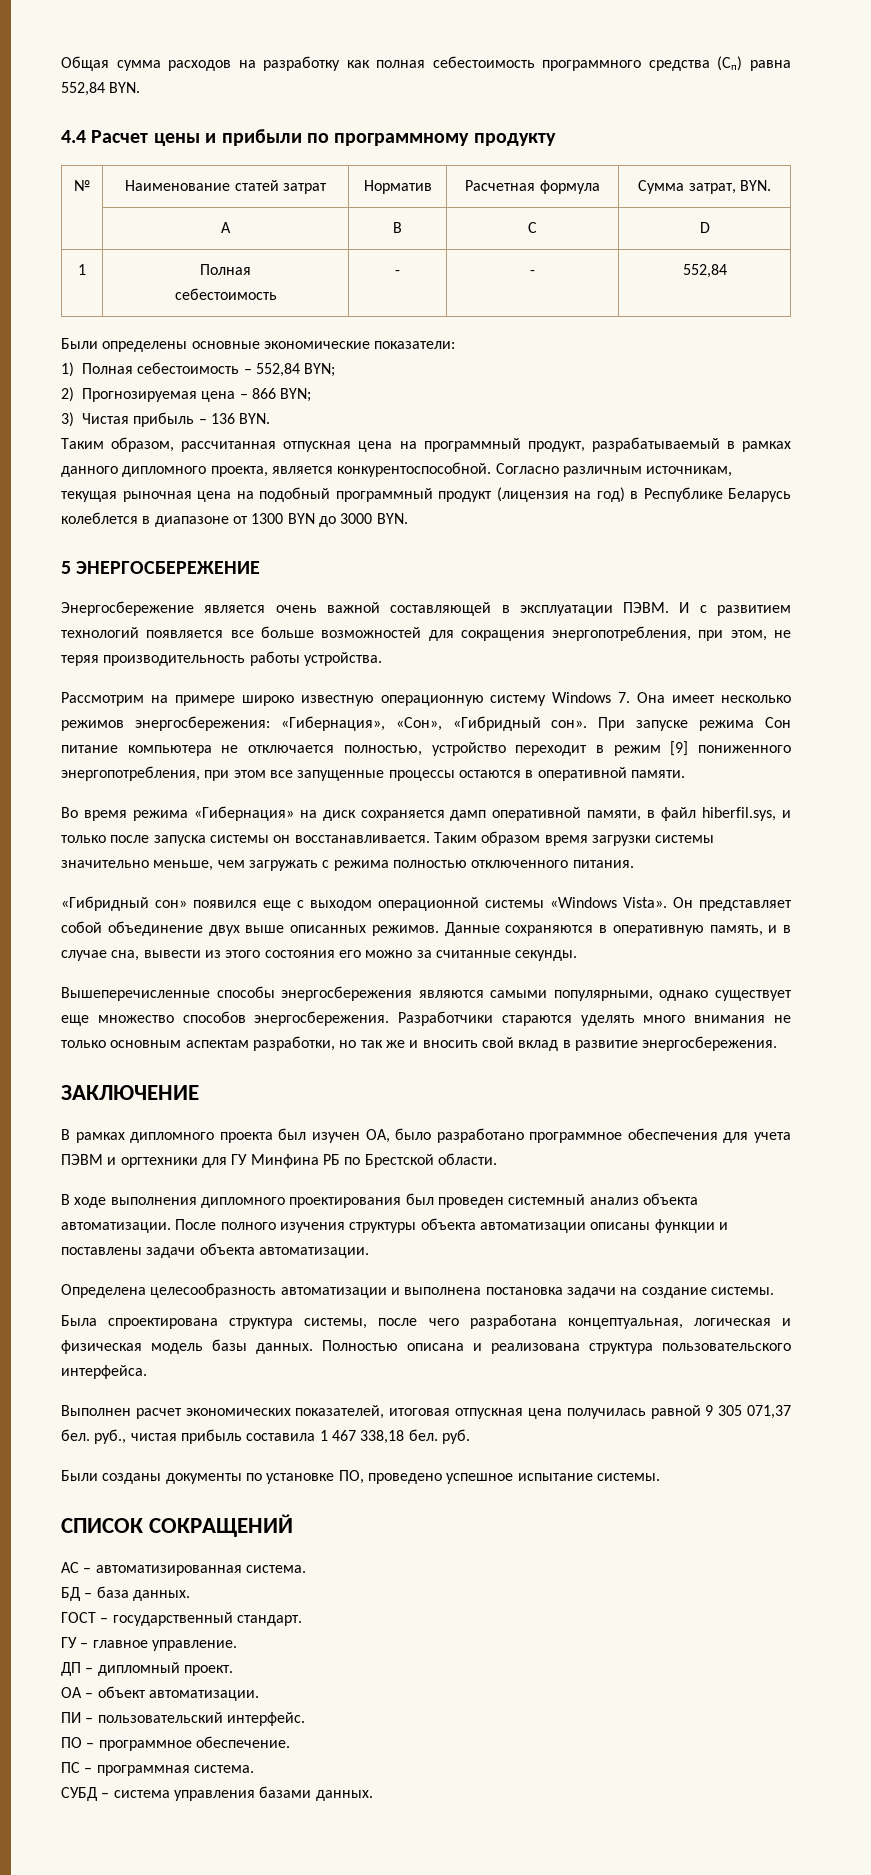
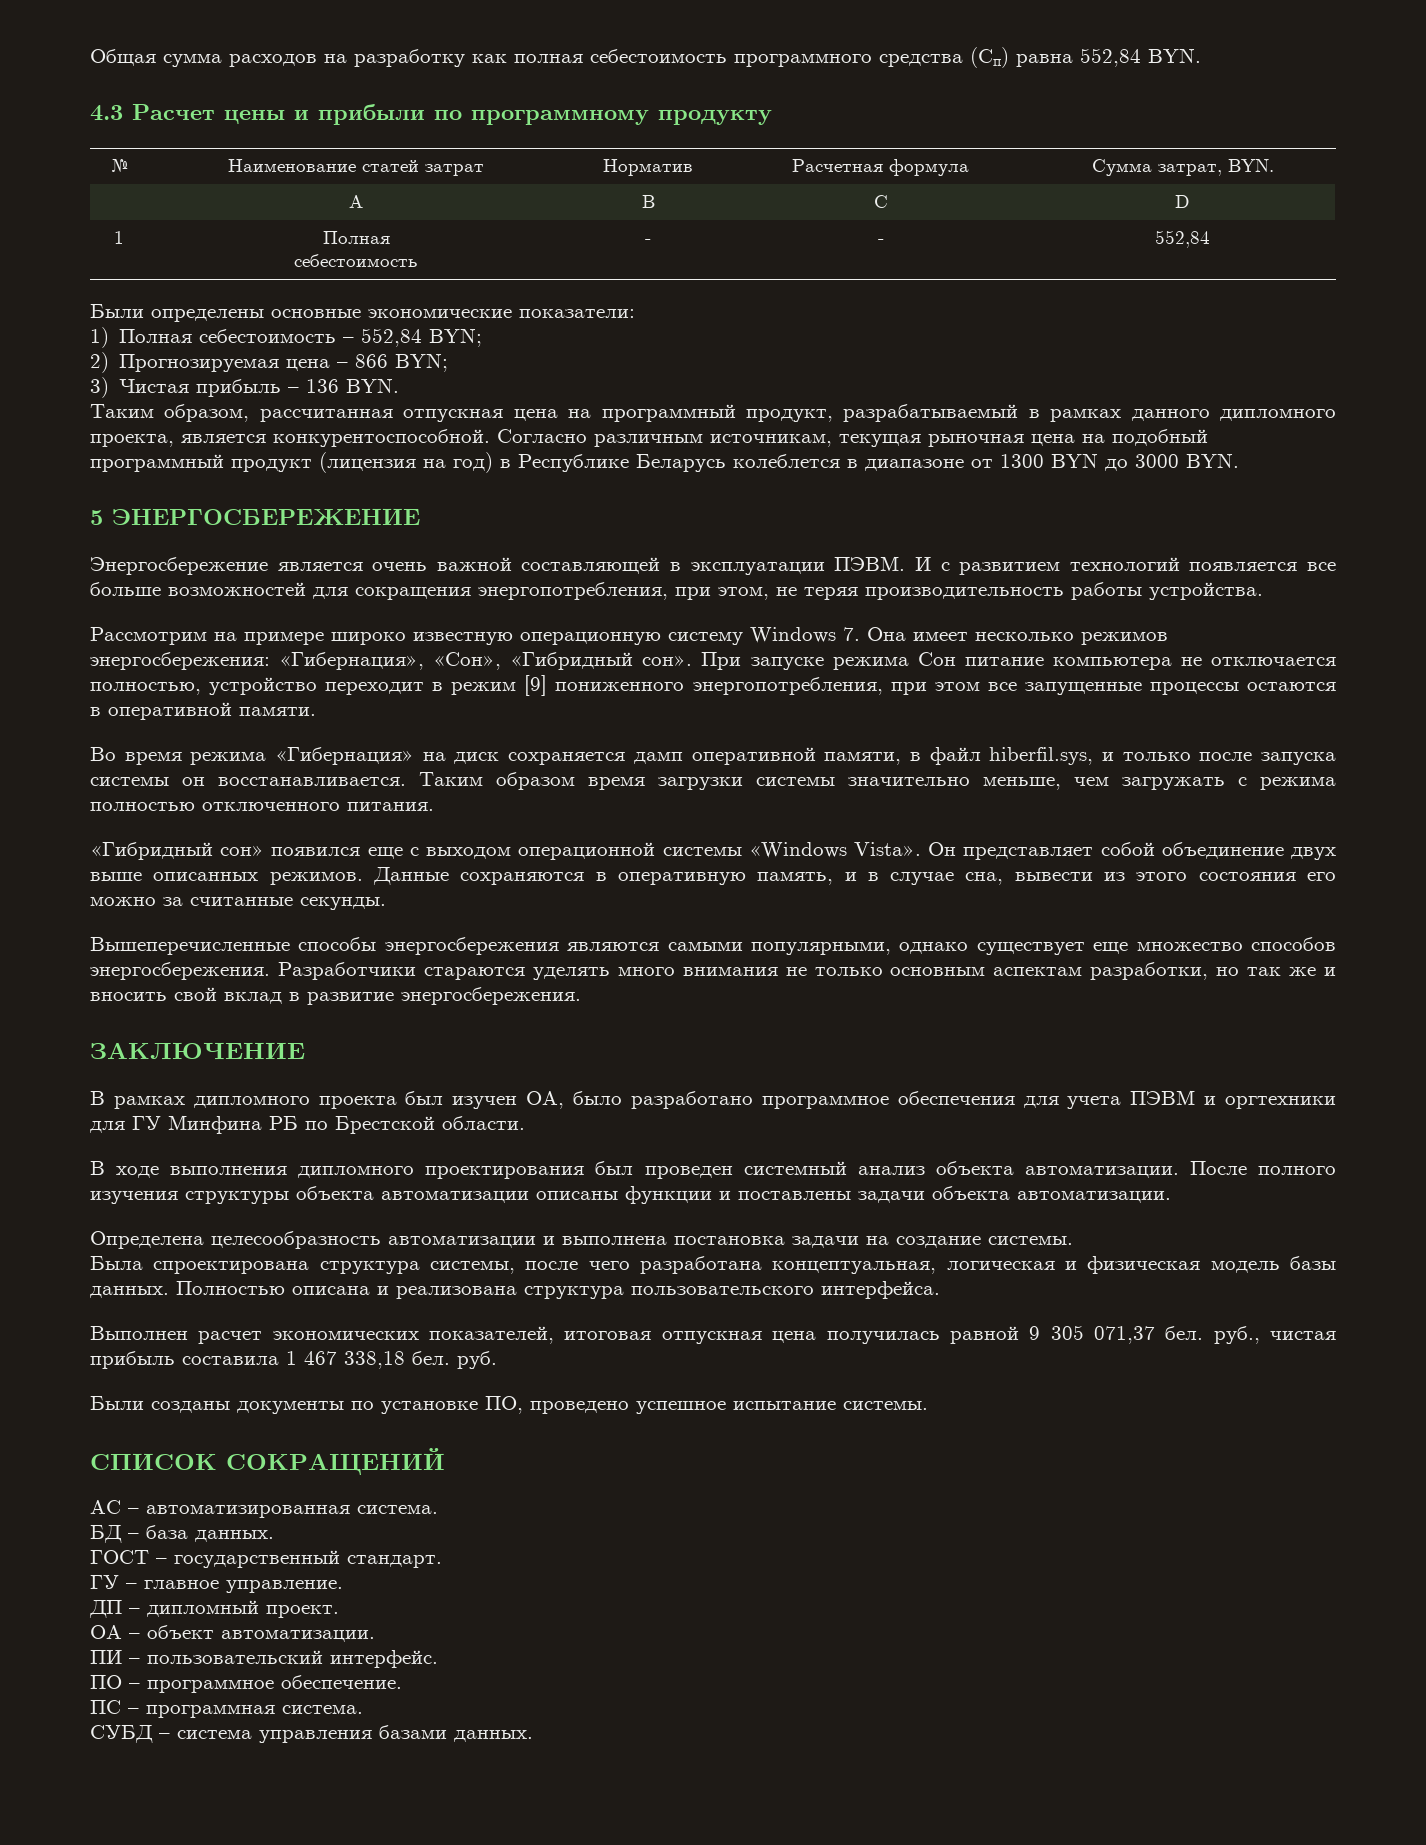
[61,130,86,143] 4.4 -> [90,105,123,121] 4.3

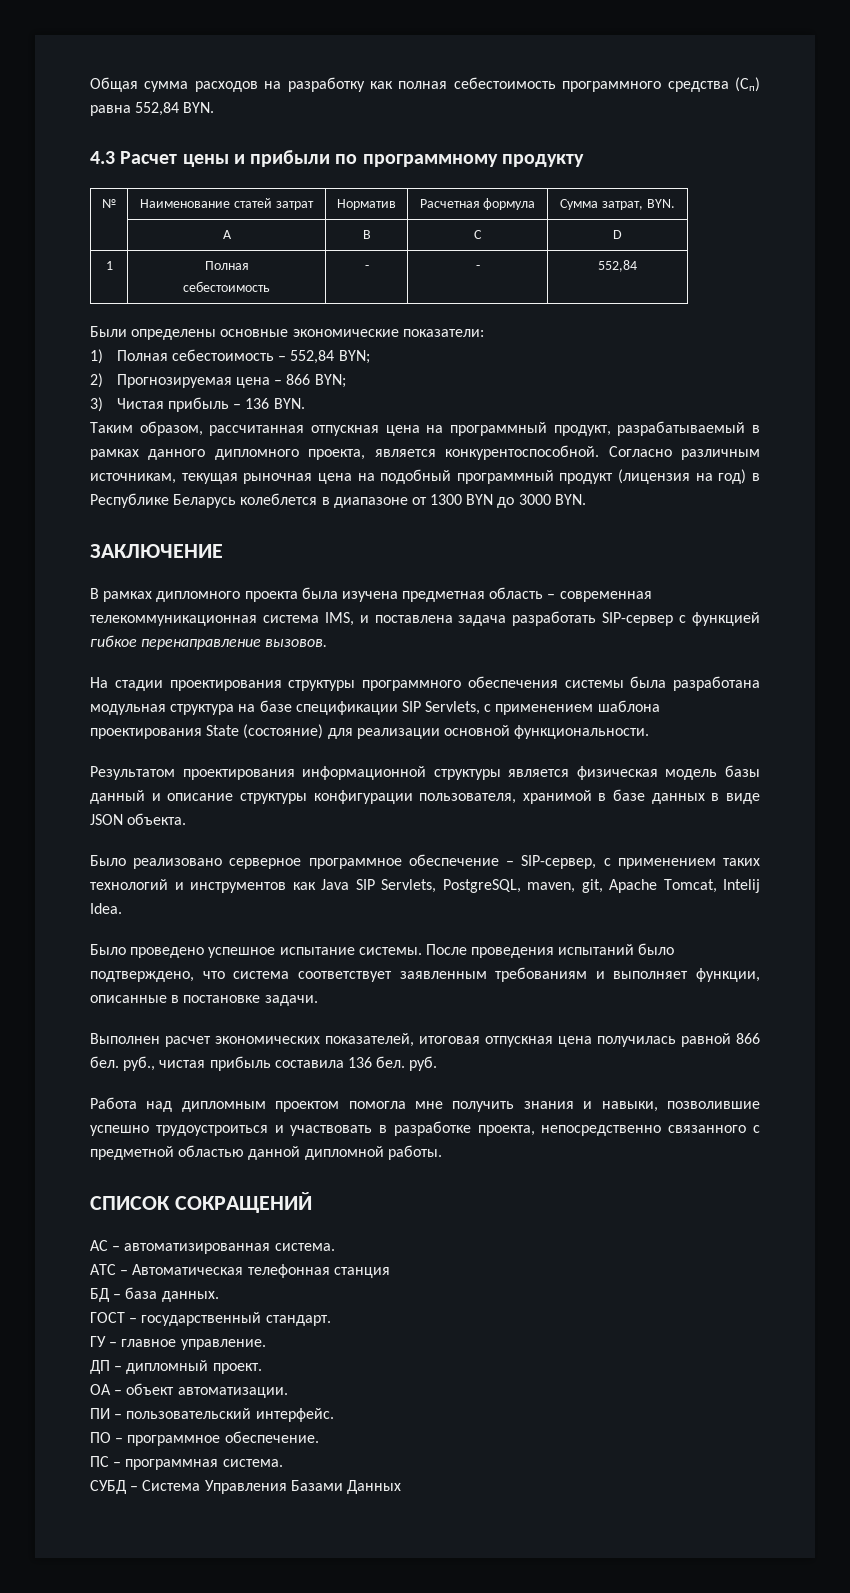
[90,508,420,526] [90,556,1336,575] [90,582,1263,600] [90,627,1168,645] [90,652,1336,670] [90,675,1337,696] [90,702,316,720] [90,747,1336,765] [90,772,1336,790] [90,802,434,811] [90,842,1336,860] [90,867,1336,885] [90,897,386,910] [90,937,1336,955] [90,962,1336,980] [90,987,581,1005] // 5 ЭНЕРГОСБЕРЕЖЕНИЕ // Энергосбережение является очень важной составляющей в эксплуатации ПЭВМ. И с развитием технологий появляется все больше возможностей для сокращения энергопотребления, при этом, не теряя производительность работы устройства. // Рассмотрим на примере широко известную операционную систему Windows 7. Она имеет несколько режимов энергосбережения: «Гибернация», «Сон», «Гибридный сон». При запуске режима Сон питание компьютера не отключается полностью, устройство переходит в режим [9] пониженного энергопотребления, при этом все запущенные процессы остаются в оперативной памяти. // Во время режима «Гибернация» на диск сохраняется дамп оперативной памяти, в файл hiberfil.sys, и только после запуска системы он восстанавливается. Таким образом время загрузки системы значительно меньше, чем загружать с режима полностью отключенного питания. // «Гибридный сон» появился еще с выходом операционной системы «Windows Vista». Он представляет собой объединение двух выше описанных режимов. Данные сохраняются в оперативную память, и в случае сна, вывести из этого состояния его можно за считанные секунды. // Вышеперечисленные способы энергосбережения являются самыми популярными, однако существует еще множество способов энергосбережения. Разработчики стараются уделять много внимания не только основным аспектам разработки, но так же и вносить свой вклад в развитие энергосбережения. -> (586, 499) none
[405,1090,1336,1109] [90,1115,525,1134] [90,1161,1336,1179] [90,1186,1171,1204] [90,1231,1073,1249] [90,1256,1336,1274] [90,1281,940,1299] был изучен ОА, было разработано программное обеспечения для учета ПЭВМ и оргтехники для ГУ Минфина РБ по Брестской области. // В ходе выполнения дипломного проектирования был проведен системный анализ объекта автоматизации. После полного изучения структуры объекта автоматизации описаны функции и поставлены задачи объекта автоматизации. // Определена целесообразность автоматизации и выполнена постановка задачи на создание системы. // Была спроектирована структура системы, после чего разработана концептуальная, логическая и физическая модель базы данных. Полностью описана и реализована структура пользовательского интерфейса. -> [301,587,652,602] [90,611,761,626] [90,635,328,650] [90,676,760,691] [90,700,660,715] [90,724,650,739] [90,765,760,780] [90,789,760,804] [90,813,187,825] [90,854,760,869] [90,879,760,893] [90,903,122,914] [90,943,675,958] [90,967,760,982] [90,995,318,1006] была изучена предметная область – современная телекоммуникационная система IMS, и поставлена задача разработать SIP-сервер с функцией гибкое перенаправление вызовов. // На стадии проектирования структуры программного обеспечения системы была разработана модульная структура на базе спецификации SIP Servlets, с применением шаблона проектирования State (состояние) для реализации основной функциональности. // Результатом проектирования информационной структуры является физическая модель базы данный и описание структуры конфигурации пользователя, хранимой в базе данных в виде JSON объекта. // Было реализовано серверное программное обеспечение – SIP-сервер, с применением таких технологий и инструментов как Java SIP Servlets, PostgreSQL, maven, git, Apache Tomcat, Intelij Idea. // Было проведено успешное испытание системы. После проведения испытаний было подтверждено, что система соответствует заявленным требованиям и выполняет функции, описанные в постановке задачи.
[1029,1325,1155,1344] 9 305 071,37 -> [736,1033,760,1044] 866
[286,1351,405,1369] 1 467 338,18 -> [347,1057,372,1068] 136
[90,1396,928,1414] Были созданы документы по установке ПО, проведено успешное испытание системы. -> [90,1097,760,1112] [90,1121,760,1136] [90,1145,442,1160] Работа над дипломным проектом помогла мне получить знания и навыки, позволившие успешно трудоустроиться и участвовать в разработке проекта, непосредственно связанного с предметной областью данной дипломной работы.
(438, 1509) none -> [90,1264,390,1278] // АТС – Автоматическая телефонная станция
[177,1725,533,1743] система управления базами данных. -> [142,1480,401,1494] Система Управления Базами Данных

